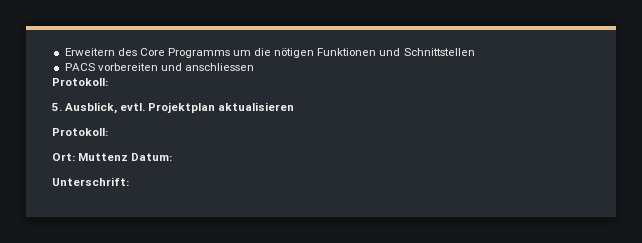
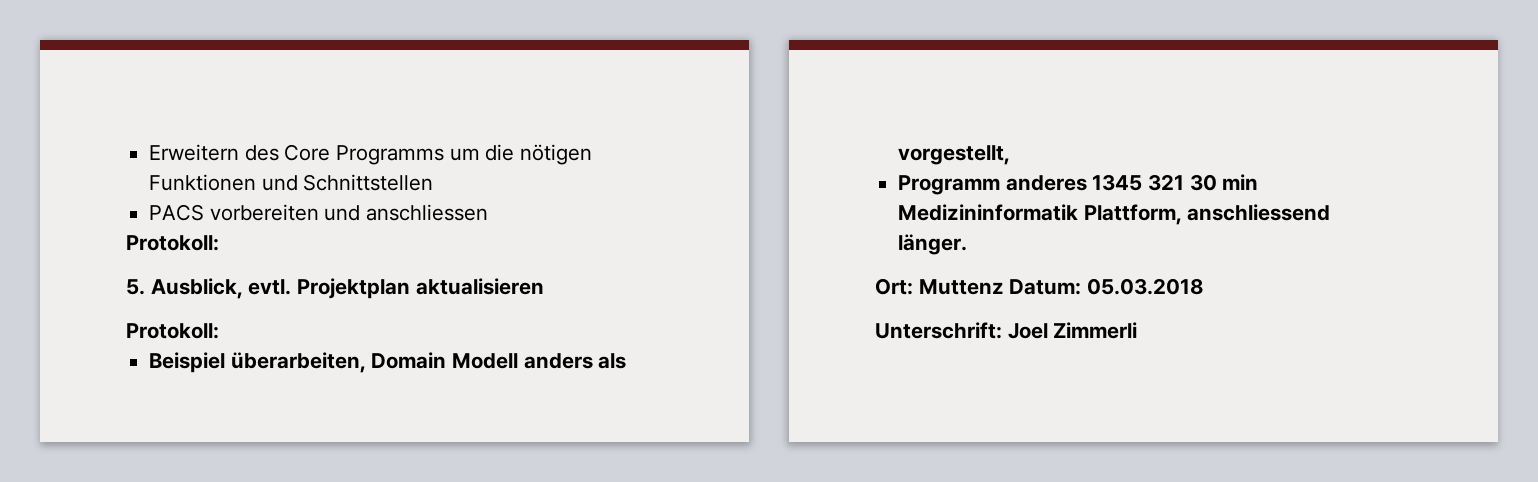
(108, 132) none -> [149,352,627,373] [898,145,1011,165] [898,174,1259,195] [898,204,1331,225] [898,234,968,255] // Beispiel überarbeiten, Domain Modell anders als vorgestellt, // Programm anderes 1345 321 30 min Medizininformatik Plattform, anschliessend länger.
(173, 157) none -> [1087,278,1205,295] 05.03.2018
(129, 181) none -> [1007,322,1138,339] Joel Zimmerli

